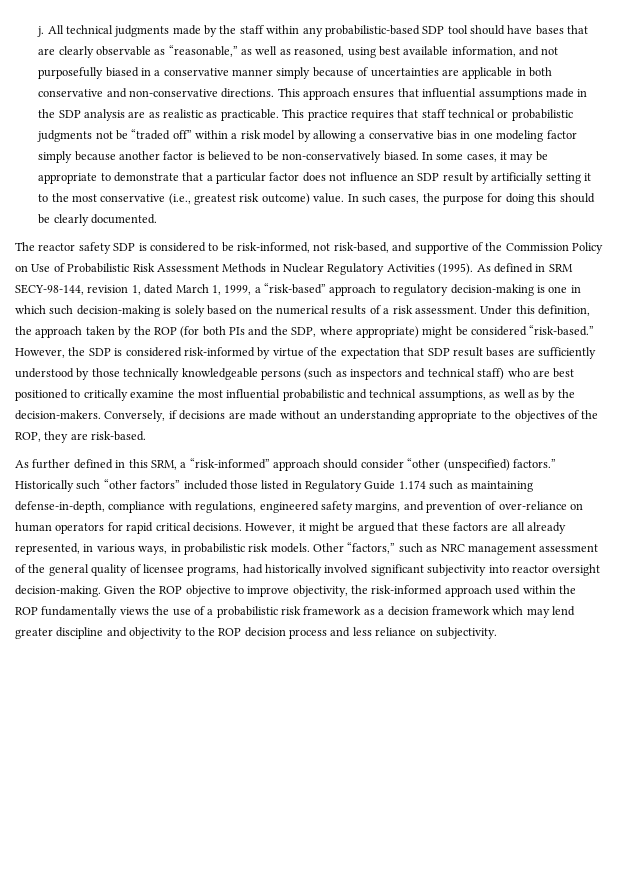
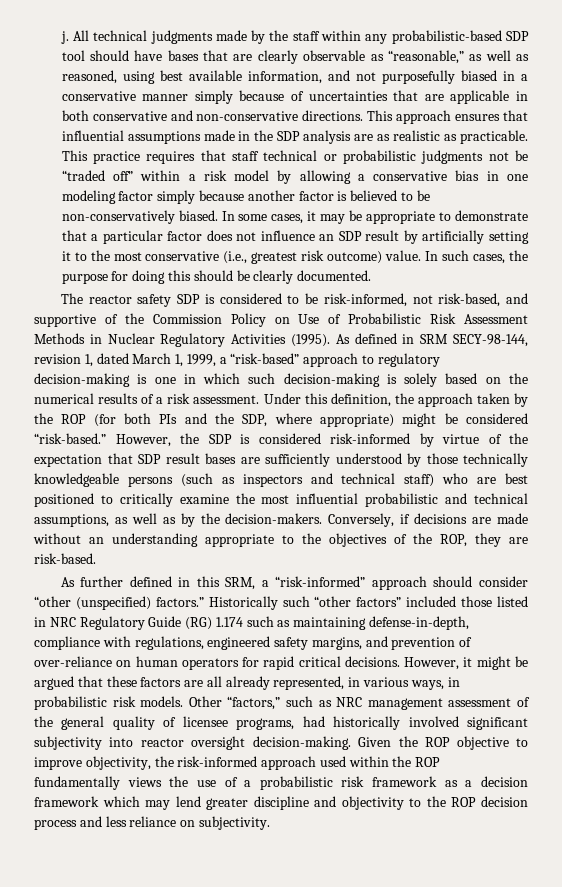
(439, 72) none -> [393,90,419,101] that
(302, 485) none -> [49,617,76,627] NRC
(396, 485) none -> [185,617,213,630] (RG)

